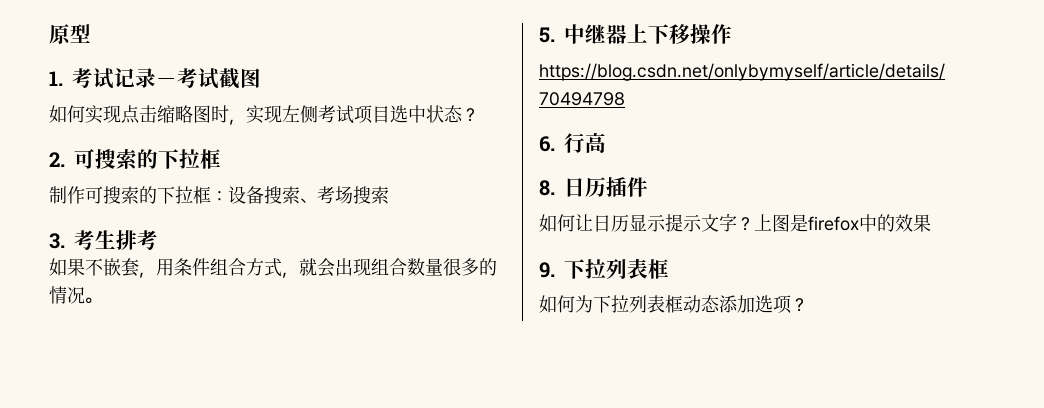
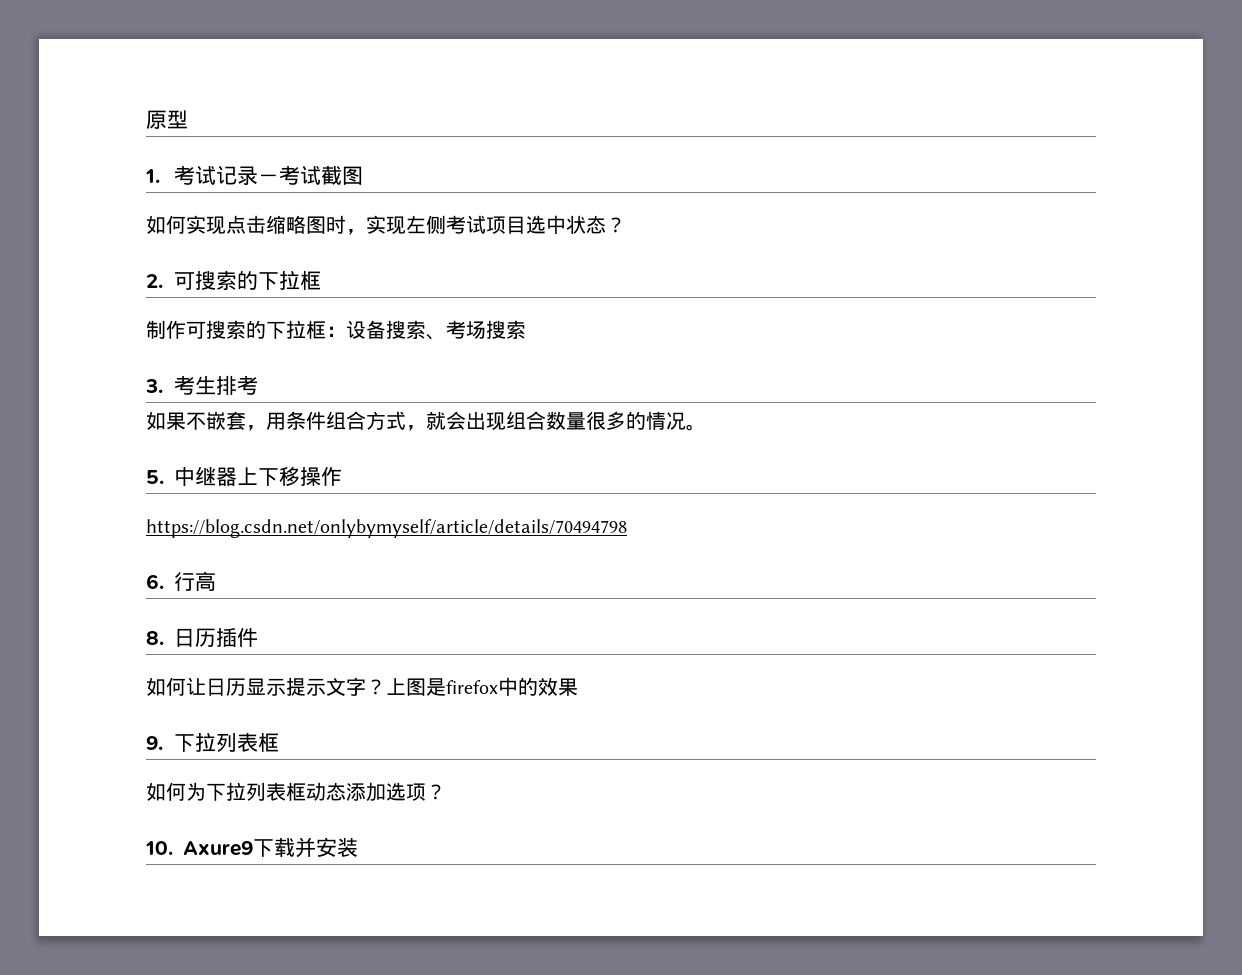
(808, 305) none -> [145,837,358,858] // 10. Axure9下载并安装

